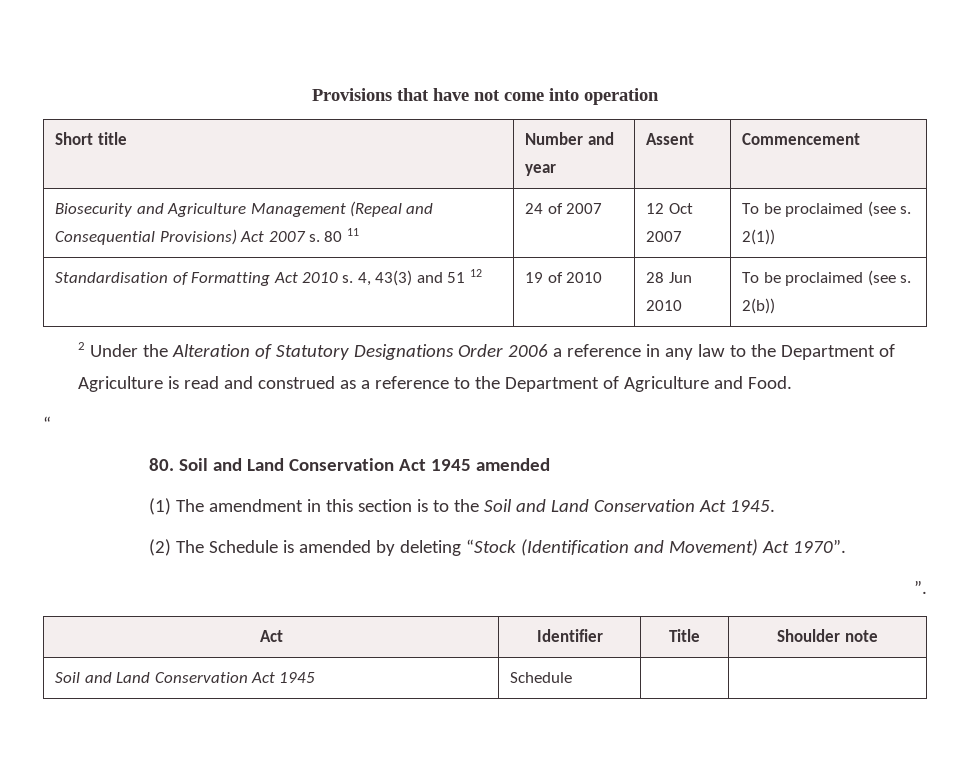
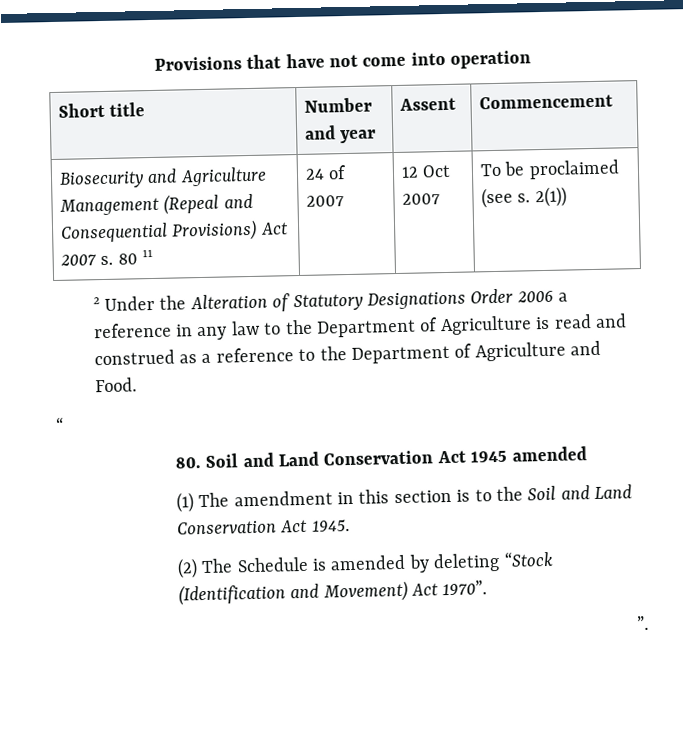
[55,269,482,286] [525,272,603,283] [646,272,692,283] [646,300,683,311] [742,270,912,286] [742,298,776,314] // Standardisation of Formatting Act 2010 s. 4, 43(3) and 51 12 | 19 of 2010 | 28 Jun 2010 | To be proclaimed (see s. 2(b)) -> (567, 197) none
[259,630,283,642] [536,629,603,642] [669,629,700,642] [777,629,878,642] [55,672,316,683] [510,672,573,683] // Act | Identifier | Title | Shoulder note // Soil and Land Conservation Act 1945 | Schedule | | -> (649, 623) none

